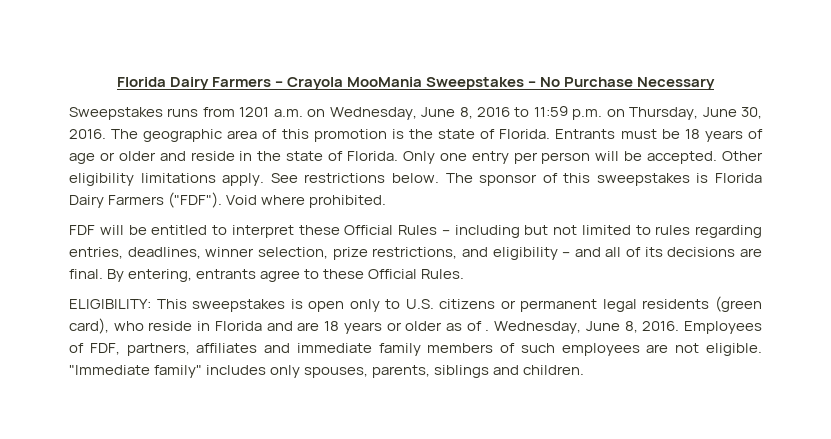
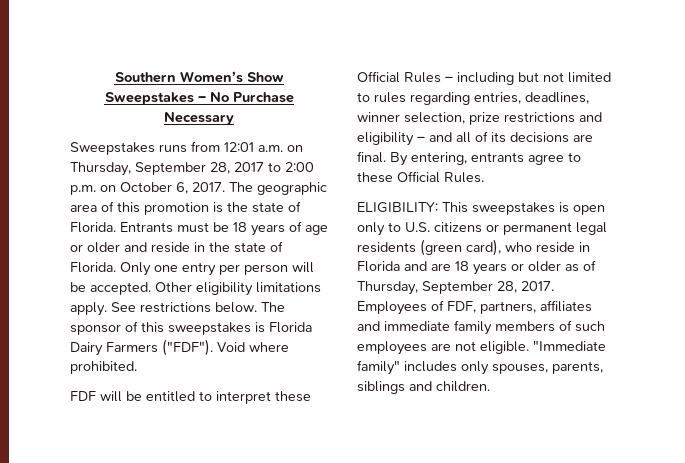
[116,77,423,90] Florida Dairy Farmers – Crayola MooMania -> [114,71,284,83] Southern Women’s Show
[239,107,270,117] 1201 -> [224,142,254,152] 12:01
[329,106,762,120] [69,129,106,139] Wednesday, June 8, 2016 to 11:59 p.m. on Thursday, June 30, 2016. -> [70,162,314,176] [70,182,225,195] Thursday, September 28, 2017 to 2:00 p.m. on October 6, 2017.
[372,247,458,259] restrictions, -> [504,112,575,123] restrictions
[485,321,680,334] . Wednesday, June 8, 2016. -> [357,281,554,295] Thursday, September 28, 2017.

